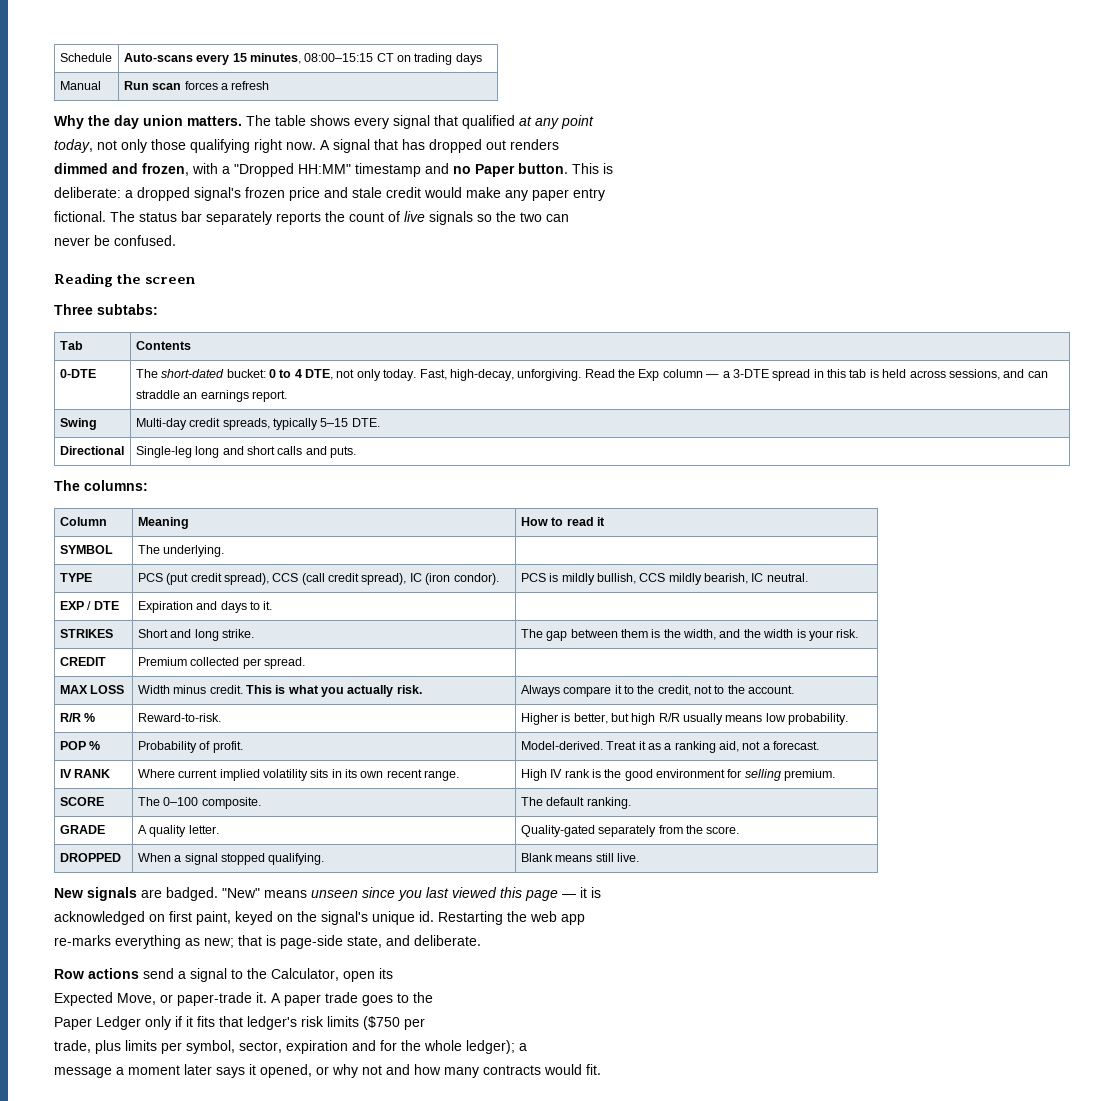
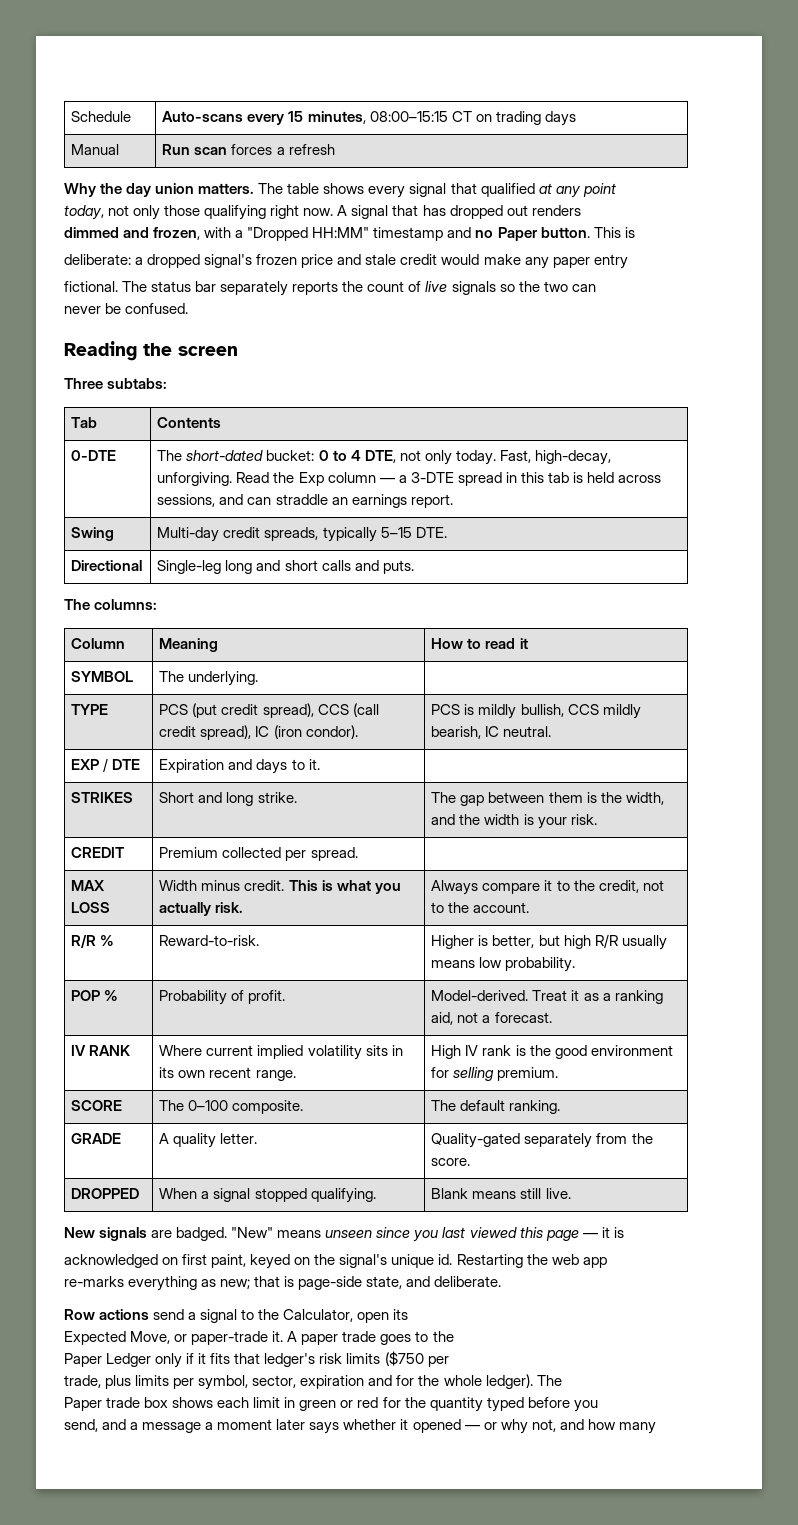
[466,1040,527,1054] ledger); a // -> [485,1374,562,1389] [64,1397,598,1412] [64,1419,139,1432] ledger). The // Paper trade box shows each limit in green or red for the quantity typed before you // send, and a
[249,1064,312,1078] it opened, -> [343,1419,480,1433] whether it opened —
[362,1065,382,1075] not -> [531,1419,556,1432] not,
[483,1064,601,1075] contracts would fit. -> (656, 1428) none

